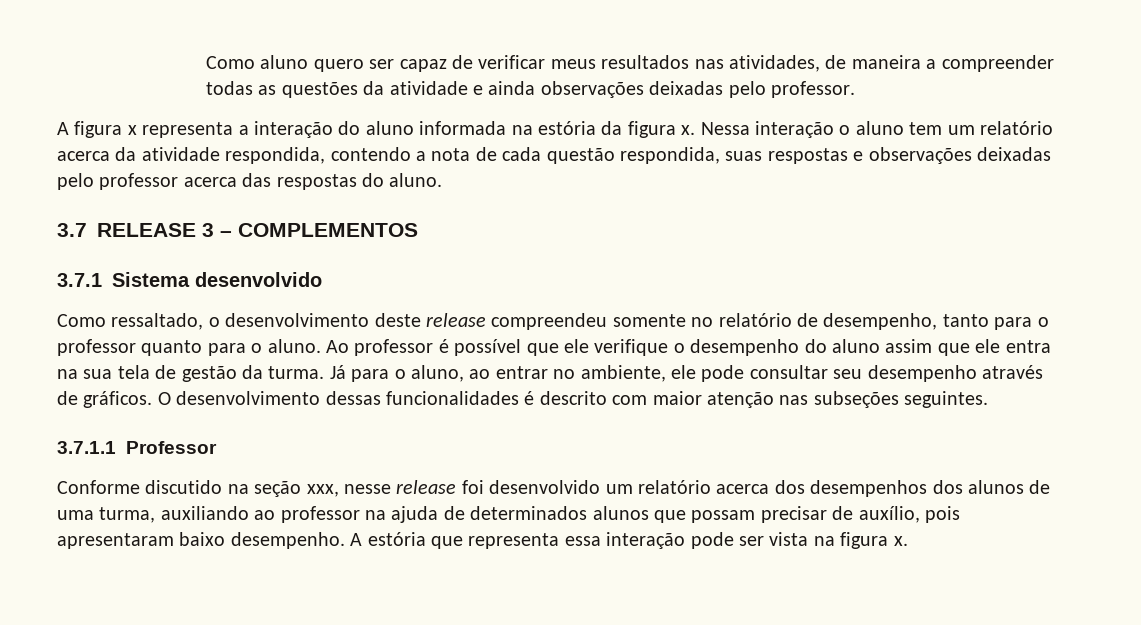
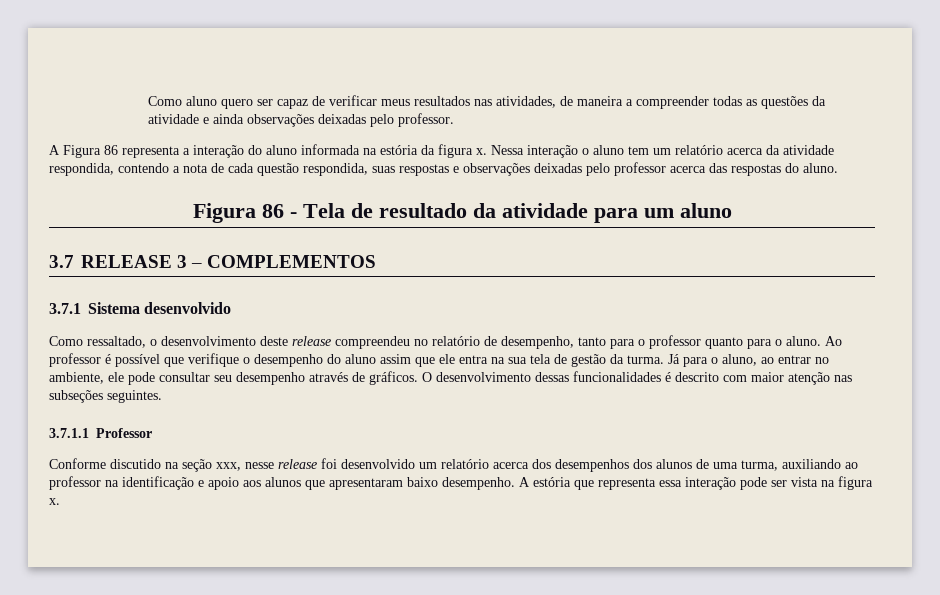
[74,121,137,138] figura x -> [63,145,118,158] Figura 86
(443, 180) none -> [192,203,732,223] // Figura 86 - Tela de resultado da atividade para um aluno
[612,314,686,327] somente -> (410, 342) none
[563,339,589,353] ele -> (184, 362) none
[391,506,960,523] ajuda de determinados alunos que possam precisar de auxílio, pois -> [122,476,325,490] identificação e apoio aos alunos que

